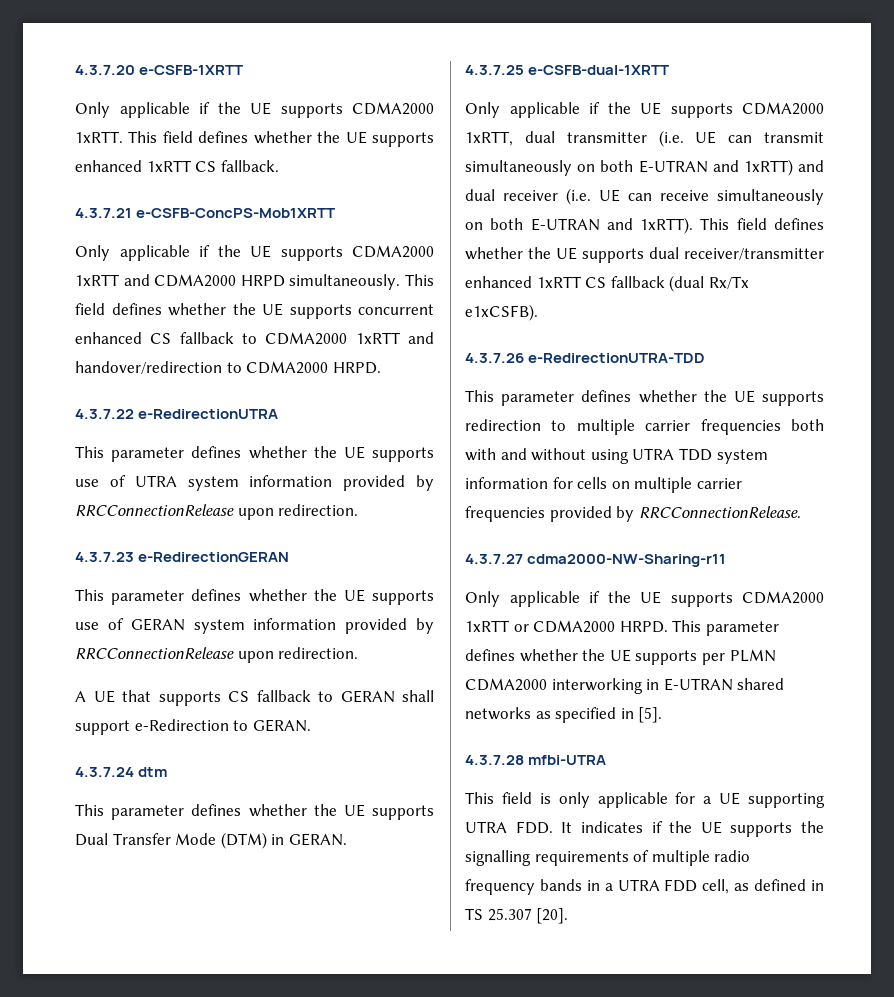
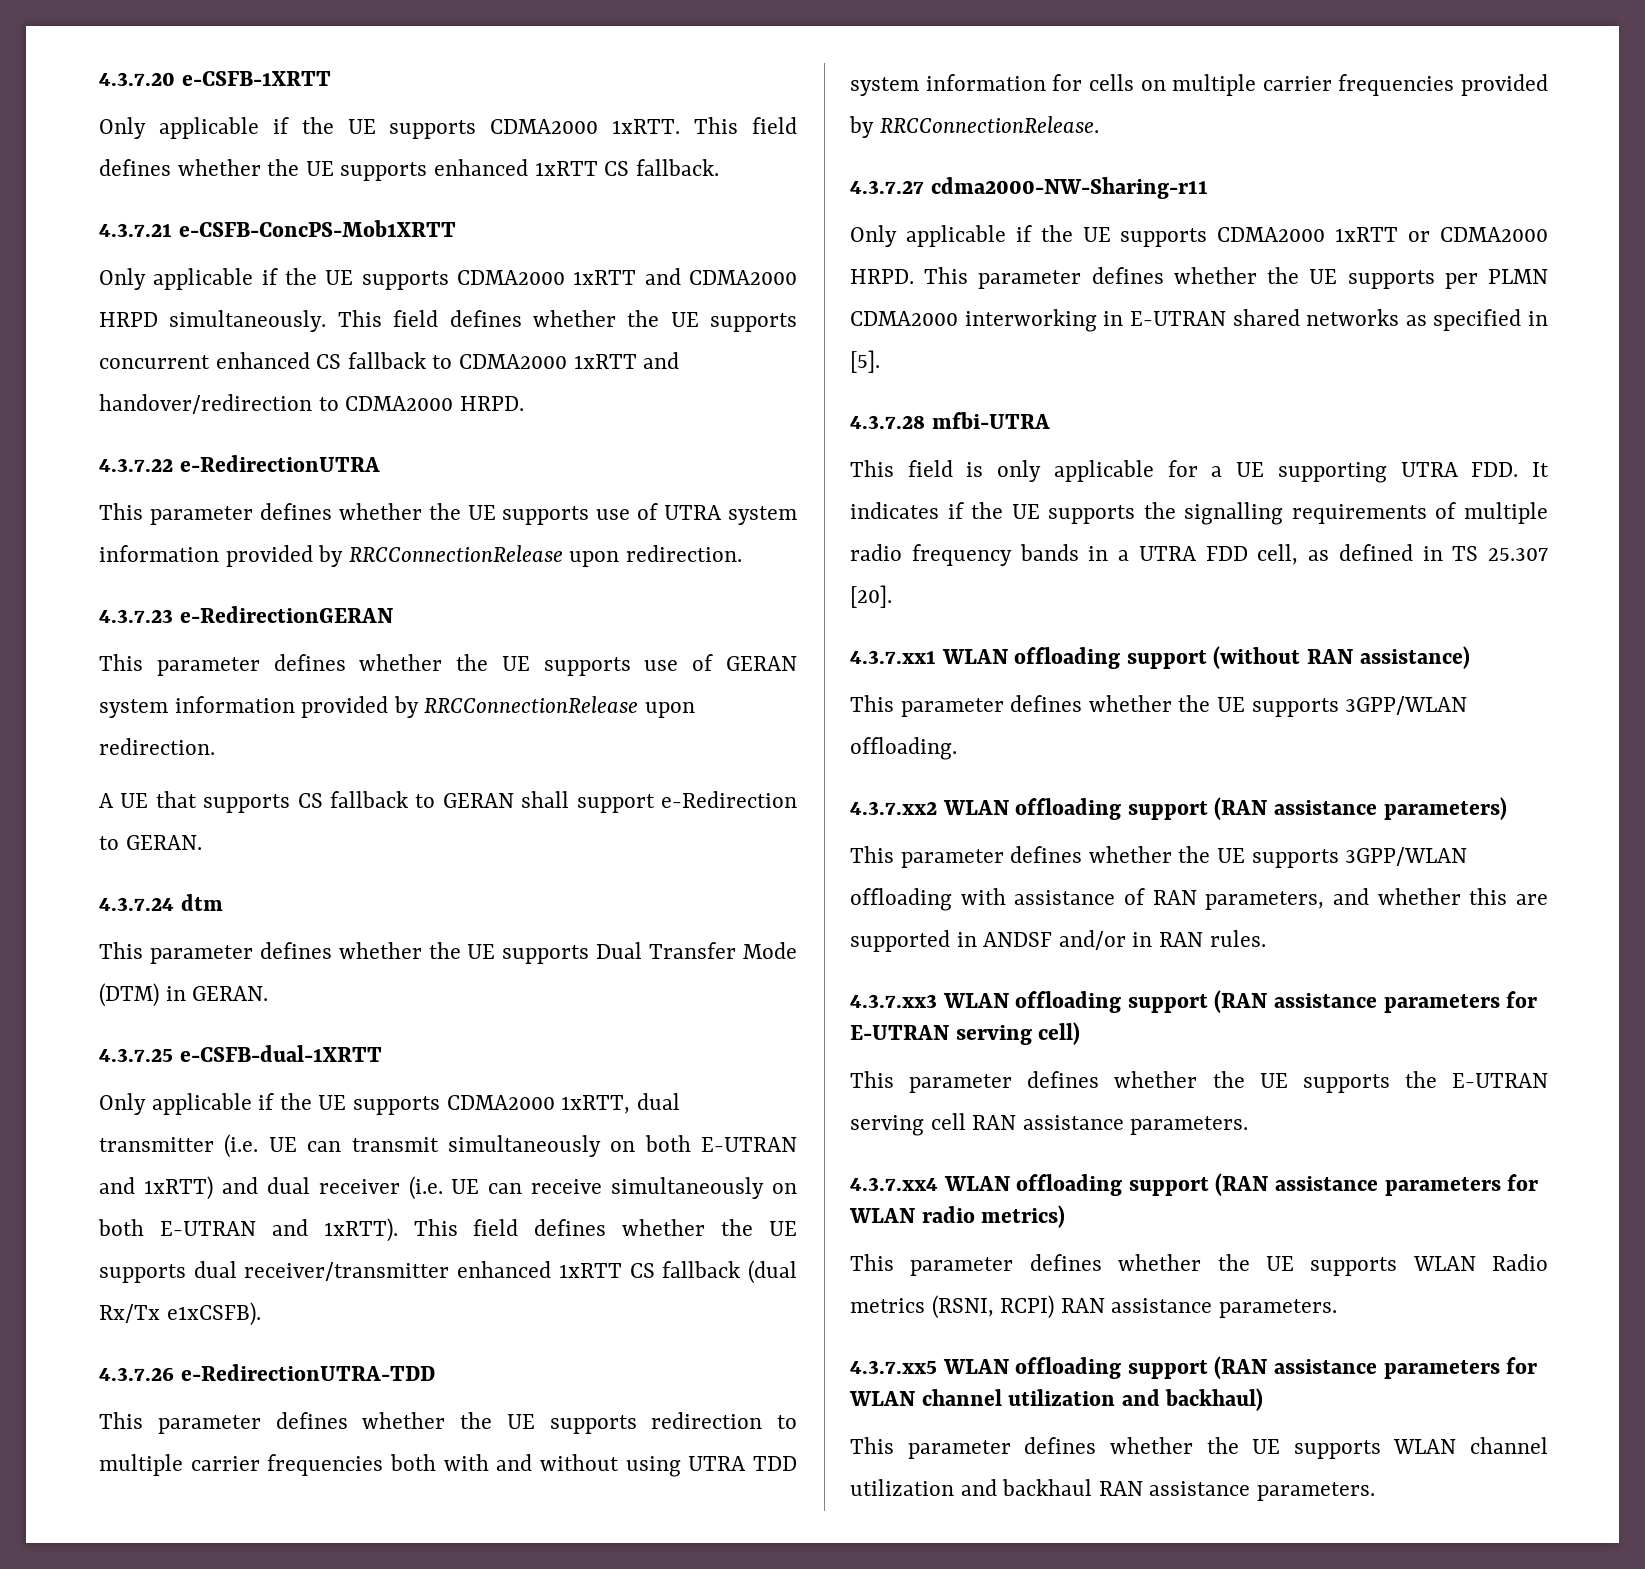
(569, 916) none -> [850,646,1470,669] [850,695,1468,717] [850,737,957,760] [850,797,1507,820] [850,846,1468,868] [850,888,1548,911] [850,930,1266,952] [850,990,1538,1013] [850,1022,1081,1045] [850,1071,1548,1093] [850,1113,1249,1136] [850,1173,1539,1196] [849,1205,1066,1228] [850,1254,1548,1276] [850,1295,1338,1319] [850,1356,1538,1379] [849,1388,1264,1411] [850,1437,1548,1459] [850,1479,1376,1501] // 4.3.7.xx1 WLAN offloading support (without RAN assistance) // This parameter defines whether the UE supports 3GPP/WLAN offloading. // 4.3.7.xx2 WLAN offloading support (RAN assistance parameters) // This parameter defines whether the UE supports 3GPP/WLAN offloading with assistance of RAN parameters, and whether this are supported in ANDSF and/or in RAN rules. // 4.3.7.xx3 WLAN offloading support (RAN assistance parameters for E-UTRAN serving cell) // This parameter defines whether the UE supports the E-UTRAN serving cell RAN assistance parameters. // 4.3.7.xx4 WLAN offloading support (RAN assistance parameters for WLAN radio metrics) // This parameter defines whether the UE supports WLAN Radio metrics (RSNI, RCPI) RAN assistance parameters. // 4.3.7.xx5 WLAN offloading support (RAN assistance parameters for WLAN channel utilization and backhaul) // This parameter defines whether the UE supports WLAN channel utilization and backhaul RAN assistance parameters.

